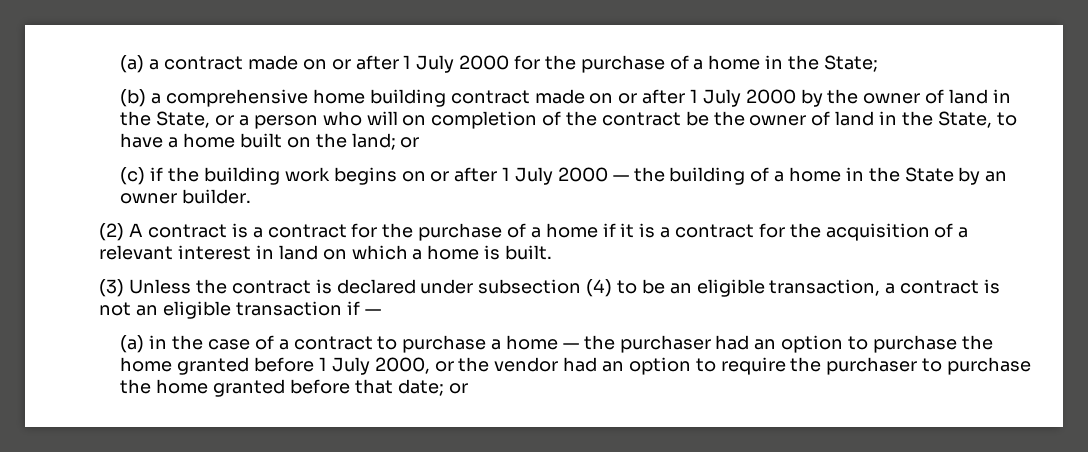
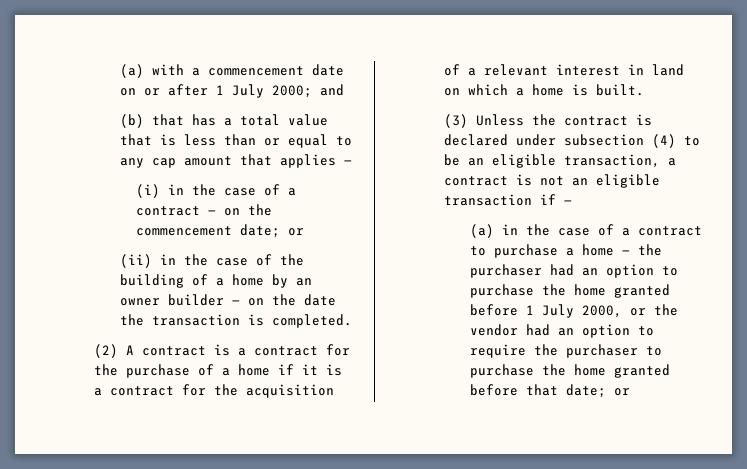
[120,55,878,73] [120,89,1011,107] [120,111,1017,129] [120,133,420,150] [120,167,629,185] (a) a contract made on or after 1 July 2000 for the purchase of a home in the State; // (b) a comprehensive home building contract made on or after 1 July 2000 by the owner of land in the State, or a person who will on completion of the contract be the owner of land in the State, to have a home built on the land; or // (c) if the building work begins on or after 1 July 2000 — -> [119,64,344,78] [119,84,344,98] [119,114,328,128] [119,134,352,148] [119,154,352,168] [135,184,296,198] [135,204,272,216] [135,224,304,238] [119,254,272,268] (a) with a commencement date on or after 1 July 2000; and // (b) that has a total value that is less than or equal to any cap amount that applies — // (i) in the case of a contract — on the commencement date; or // (ii) in the case of
[845,167,1008,185] [120,189,252,204] in the State by an owner builder. -> [271,274,312,288] [119,294,336,306] [119,314,352,328] by an owner builder — on the date the transaction is completed.

